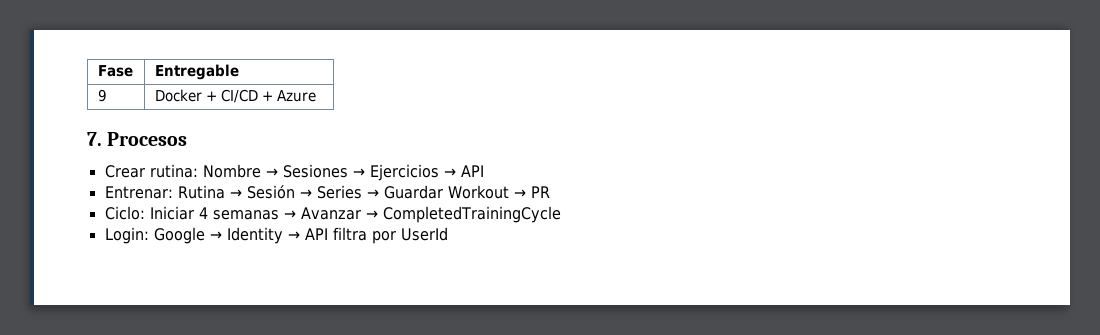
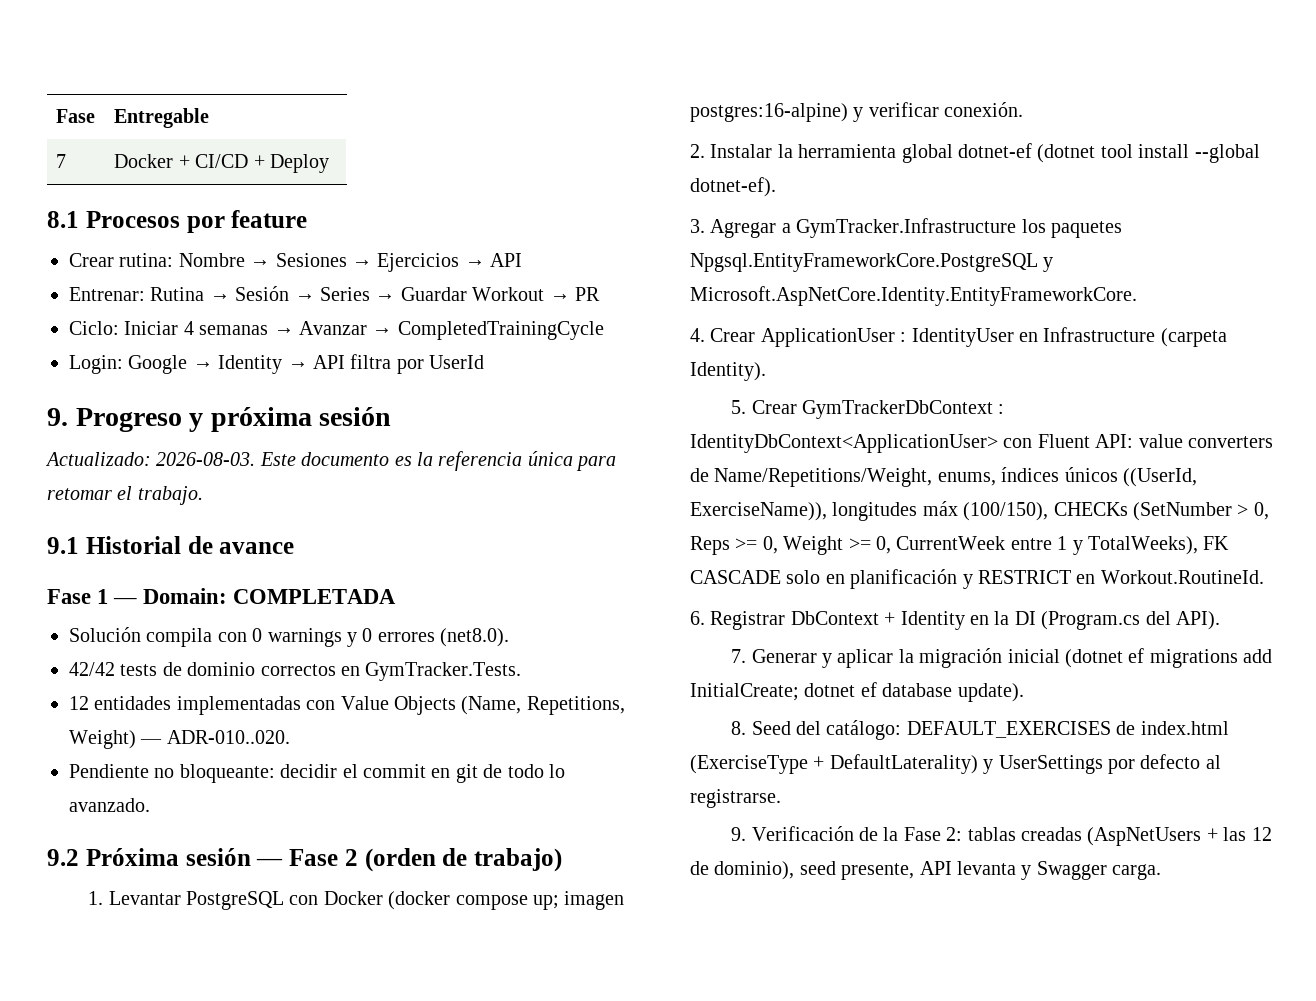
[97,89,107,102] 9 -> [56,154,67,168] 7
[276,90,316,102] [87,132,102,146] Azure // 7. -> [270,154,330,173] [47,211,79,228] Deploy // 8.1
(188, 139) none -> [186,210,308,233] por feature
(448, 234) none -> [47,407,392,432] [45,451,617,471] [47,486,203,505] [47,536,295,554] [47,588,397,604] [69,627,510,647] [69,662,522,681] [69,696,625,715] [69,730,290,749] [69,764,565,783] [69,798,150,812] [47,848,562,872] [88,891,625,910] [690,102,1024,122] [690,143,1260,163] [690,177,776,197] [690,218,1122,238] [690,253,1054,272] [690,286,1137,306] [690,327,1227,347] [690,362,766,381] [731,400,1005,419] [690,434,1273,453] [690,467,1197,487] [690,501,1269,521] [690,536,1230,555] [690,569,1264,589] [690,611,1220,630] [731,648,1273,668] [690,682,1024,702] [731,720,1229,740] [690,754,1221,774] [690,789,781,808] [731,826,1272,846] [690,861,1162,880] // 9. Progreso y próxima sesión // Actualizado: 2026-08-03. Este documento es la referencia única para retomar el trabajo. // 9.1 Historial de avance // Fase 1 — Domain: COMPLETADA // Solución compila con 0 warnings y 0 errores (net8.0). // 42/42 tests de dominio correctos en GymTracker.Tests. // 12 entidades implementadas con Value Objects (Name, Repetitions, Weight) — ADR-010..020. // Pendiente no bloqueante: decidir el commit en git de todo lo avanzado. // 9.2 Próxima sesión — Fase 2 (orden de trabajo) // 1. Levantar PostgreSQL con Docker (docker compose up; imagen postgres:16-alpine) y verificar conexión. // 2. Instalar la herramienta global dotnet-ef (dotnet tool install --global dotnet-ef). // 3. Agregar a GymTracker.Infrastructure los paquetes Npgsql.EntityFrameworkCore.PostgreSQL y Microsoft.AspNetCore.Identity.EntityFrameworkCore. // 4. Crear ApplicationUser : IdentityUser en Infrastructure (carpeta Identity). // 5. Crear GymTrackerDbContext : IdentityDbContext<ApplicationUser> con Fluent API: value converters de Name/Repetitions/Weight, enums, índices únicos ((UserId, ExerciseName)), longitudes máx (100/150), CHECKs (SetNumber > 0, Reps >= 0, Weight >= 0, CurrentWeek entre 1 y TotalWeeks), FK CASCADE solo en planificación y RESTRICT en Workout.RoutineId. // 6. Registrar DbContext + Identity en la DI (Program.cs del API). // 7. Generar y aplicar la migración inicial (dotnet ef migrations add InitialCreate; dotnet ef database update). // 8. Seed del catálogo: DEFAULT_EXERCISES de index.html (ExerciseType + DefaultLaterality) y UserSettings por defecto al registrarse. // 9. Verificación de la Fase 2: tablas creadas (AspNetUsers + las 12 de dominio), seed presente, API levanta y Swagger carga.

